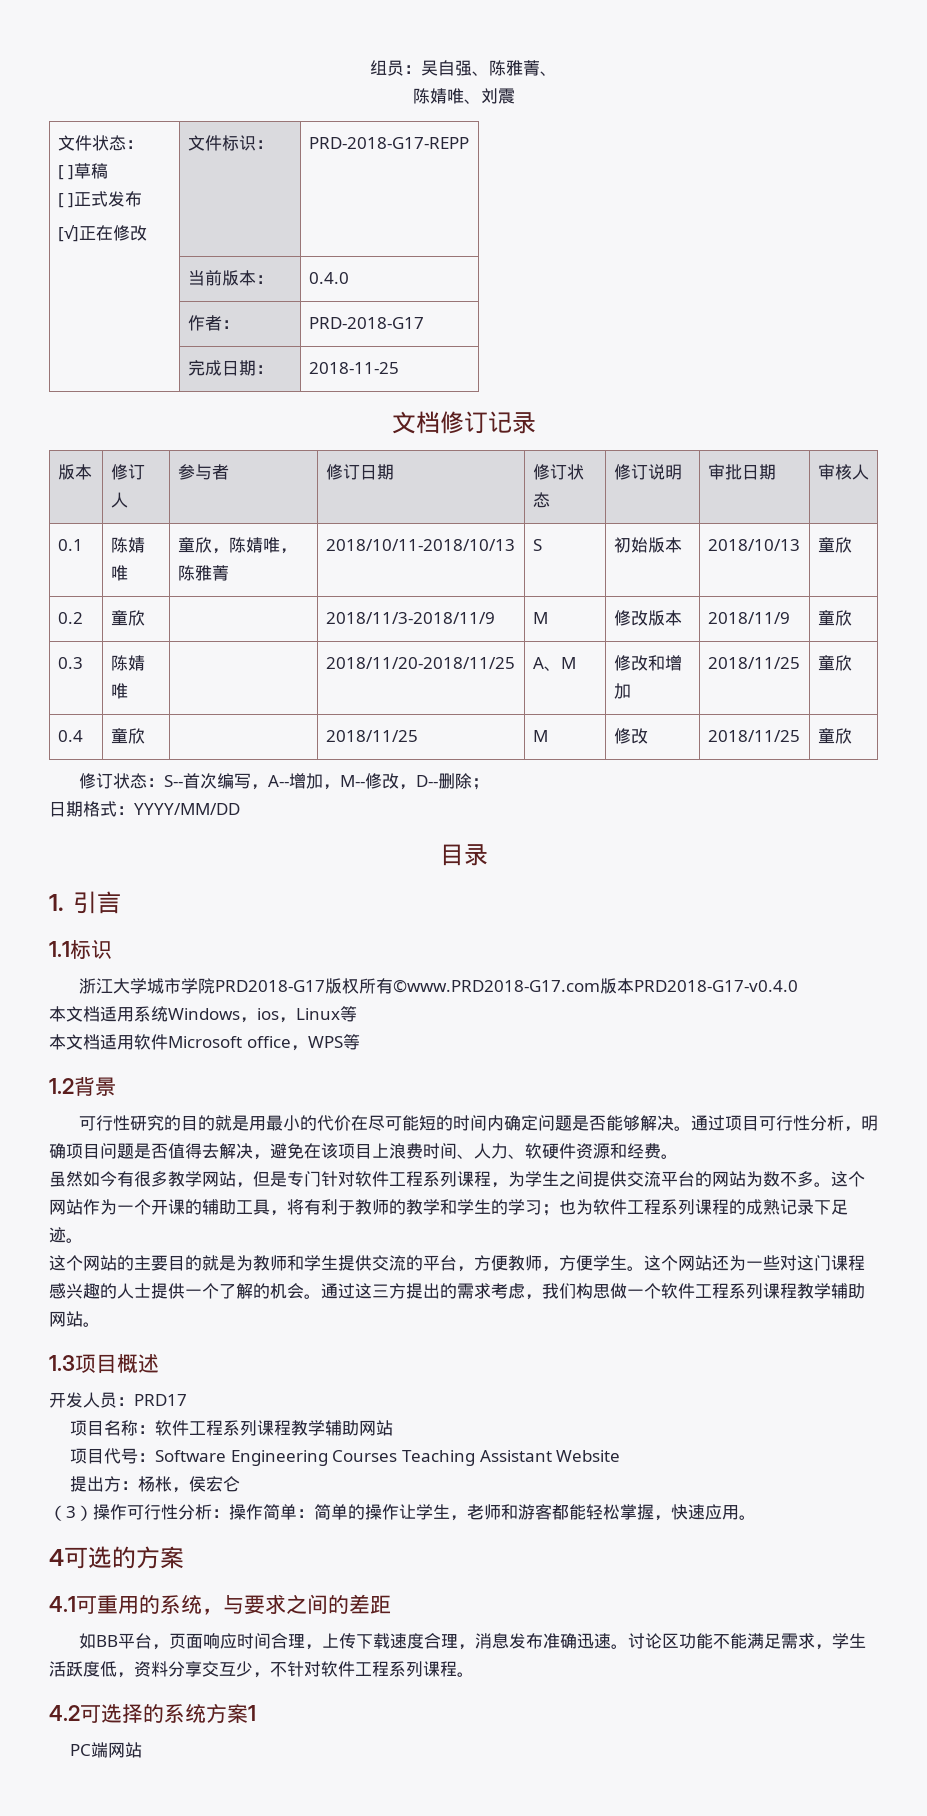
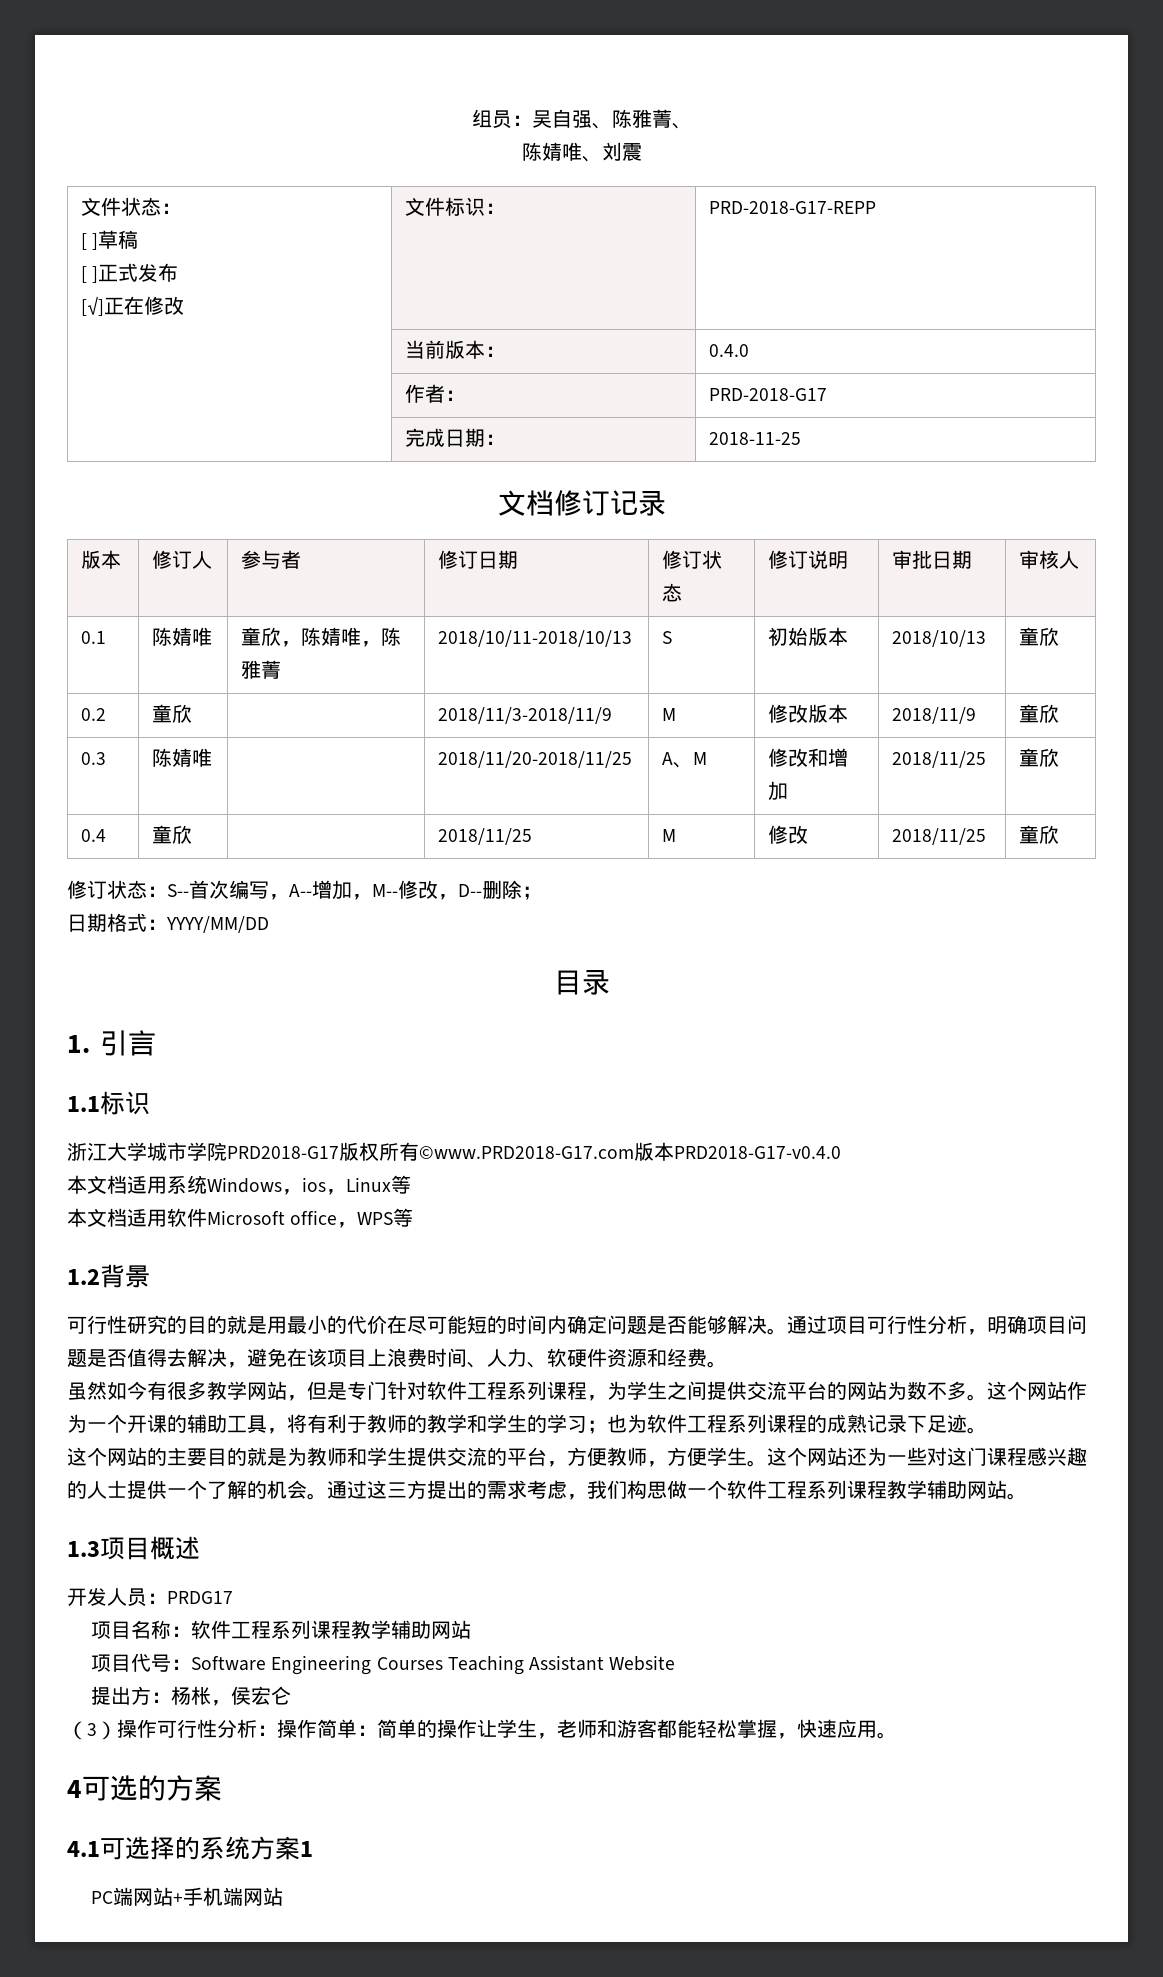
[134,1394,187,1406] PRD17 -> [167,1591,233,1604] PRDG17
[97,1594,391,1615] [78,1633,866,1650] [49,1661,474,1678] [49,1705,101,1723] 重用的系统，与要求之间的差距 // 如BB平台，页面响应时间合理，上传下载速度合理，消息发布准确迅速。讨论区功能不能满足需求，学生活跃度低，资料分享交互少，不针对软件工程系列课程。 // 4.2可 -> (125, 1849) none
(143, 1750) none -> [173,1887,284,1906] +手机端网站

